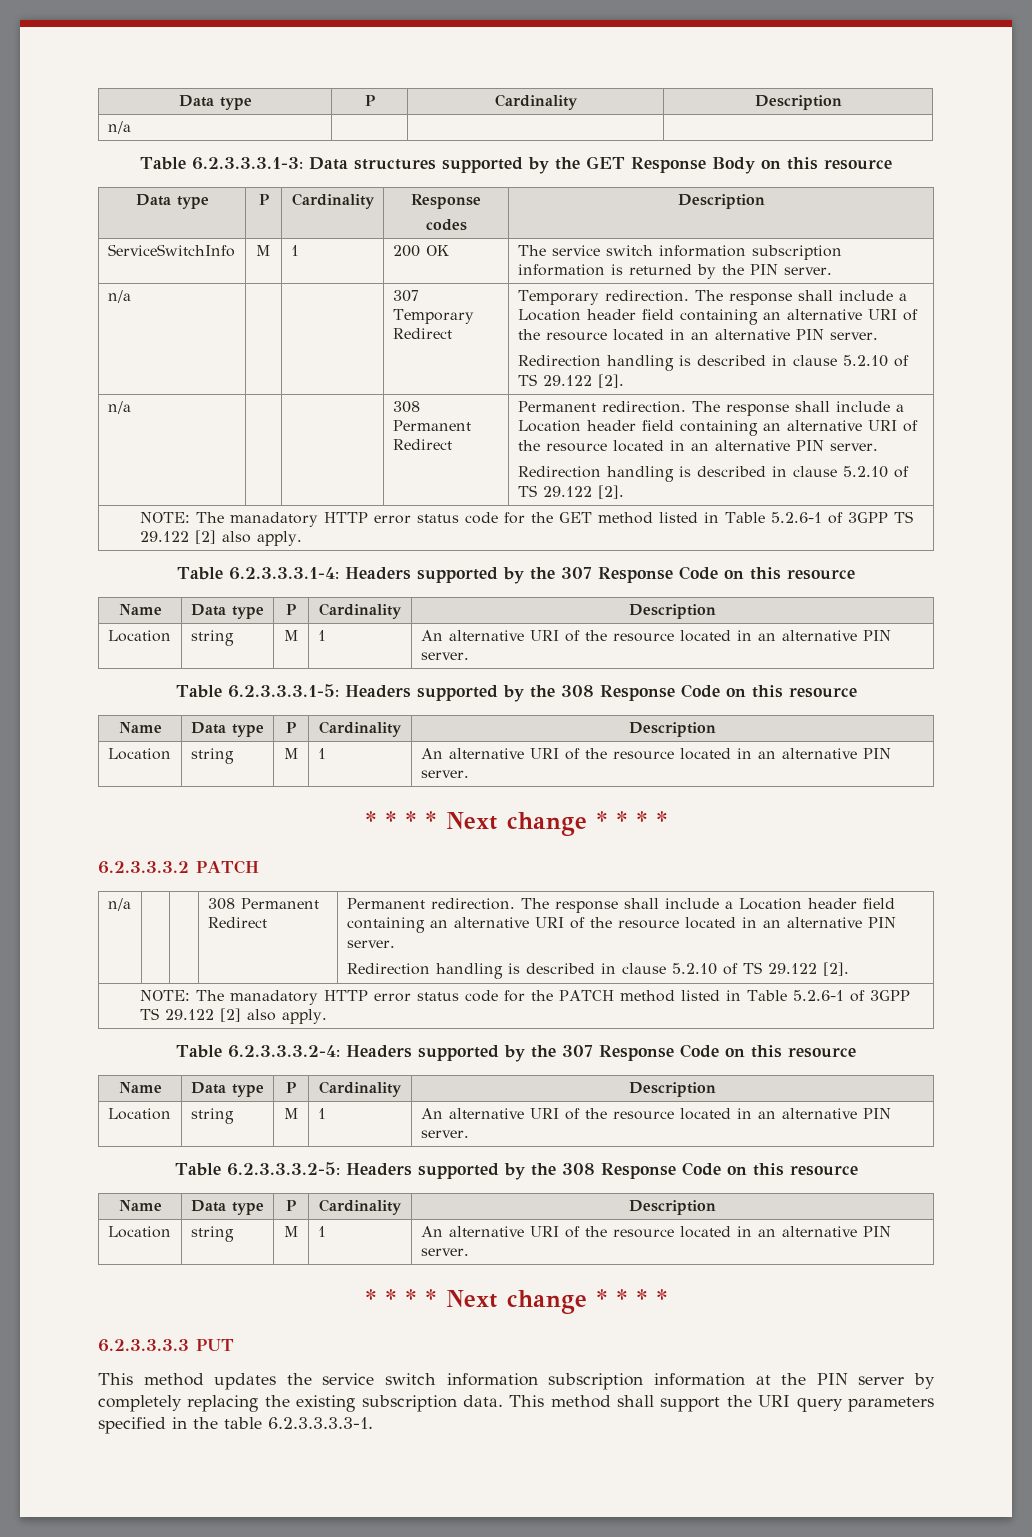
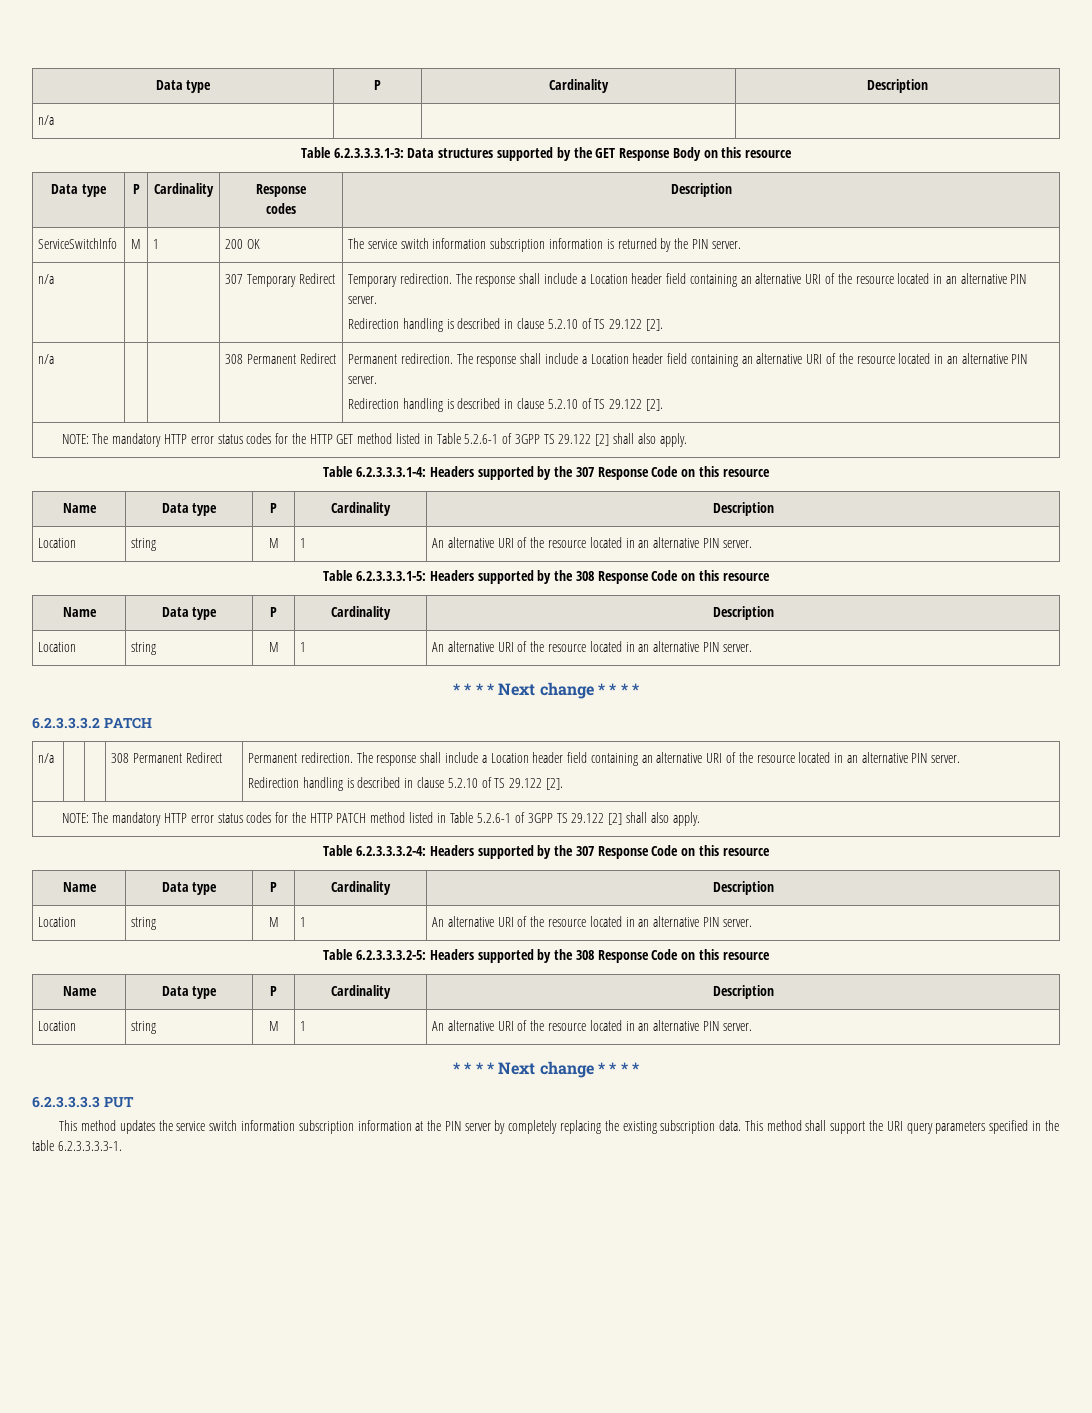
[230,512,554,527] manadatory HTTP error status code for the -> [112,433,333,447] mandatory HTTP error status codes for the HTTP
(217, 537) none -> [612,433,634,444] shall
[230,990,554,1005] manadatory HTTP error status code for the -> [112,812,333,826] mandatory HTTP error status codes for the HTTP
(242, 1015) none -> [625,812,647,823] shall

